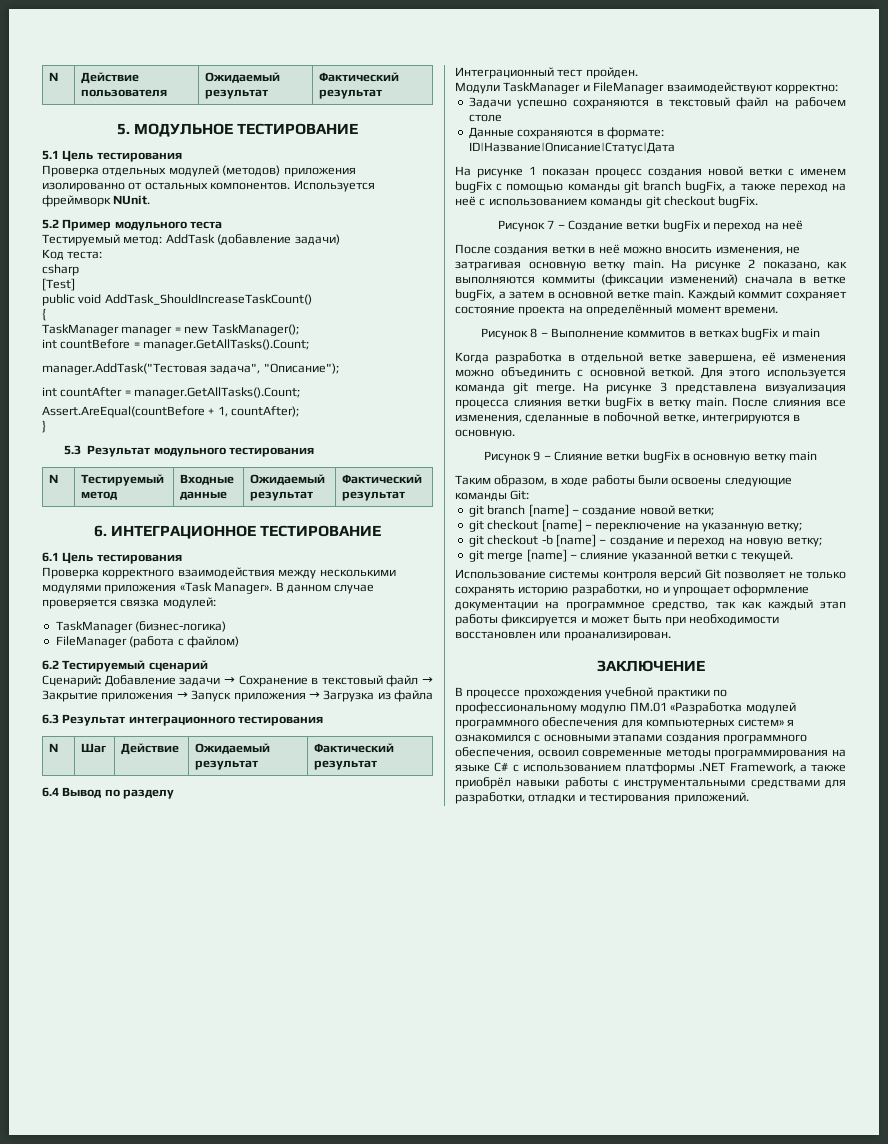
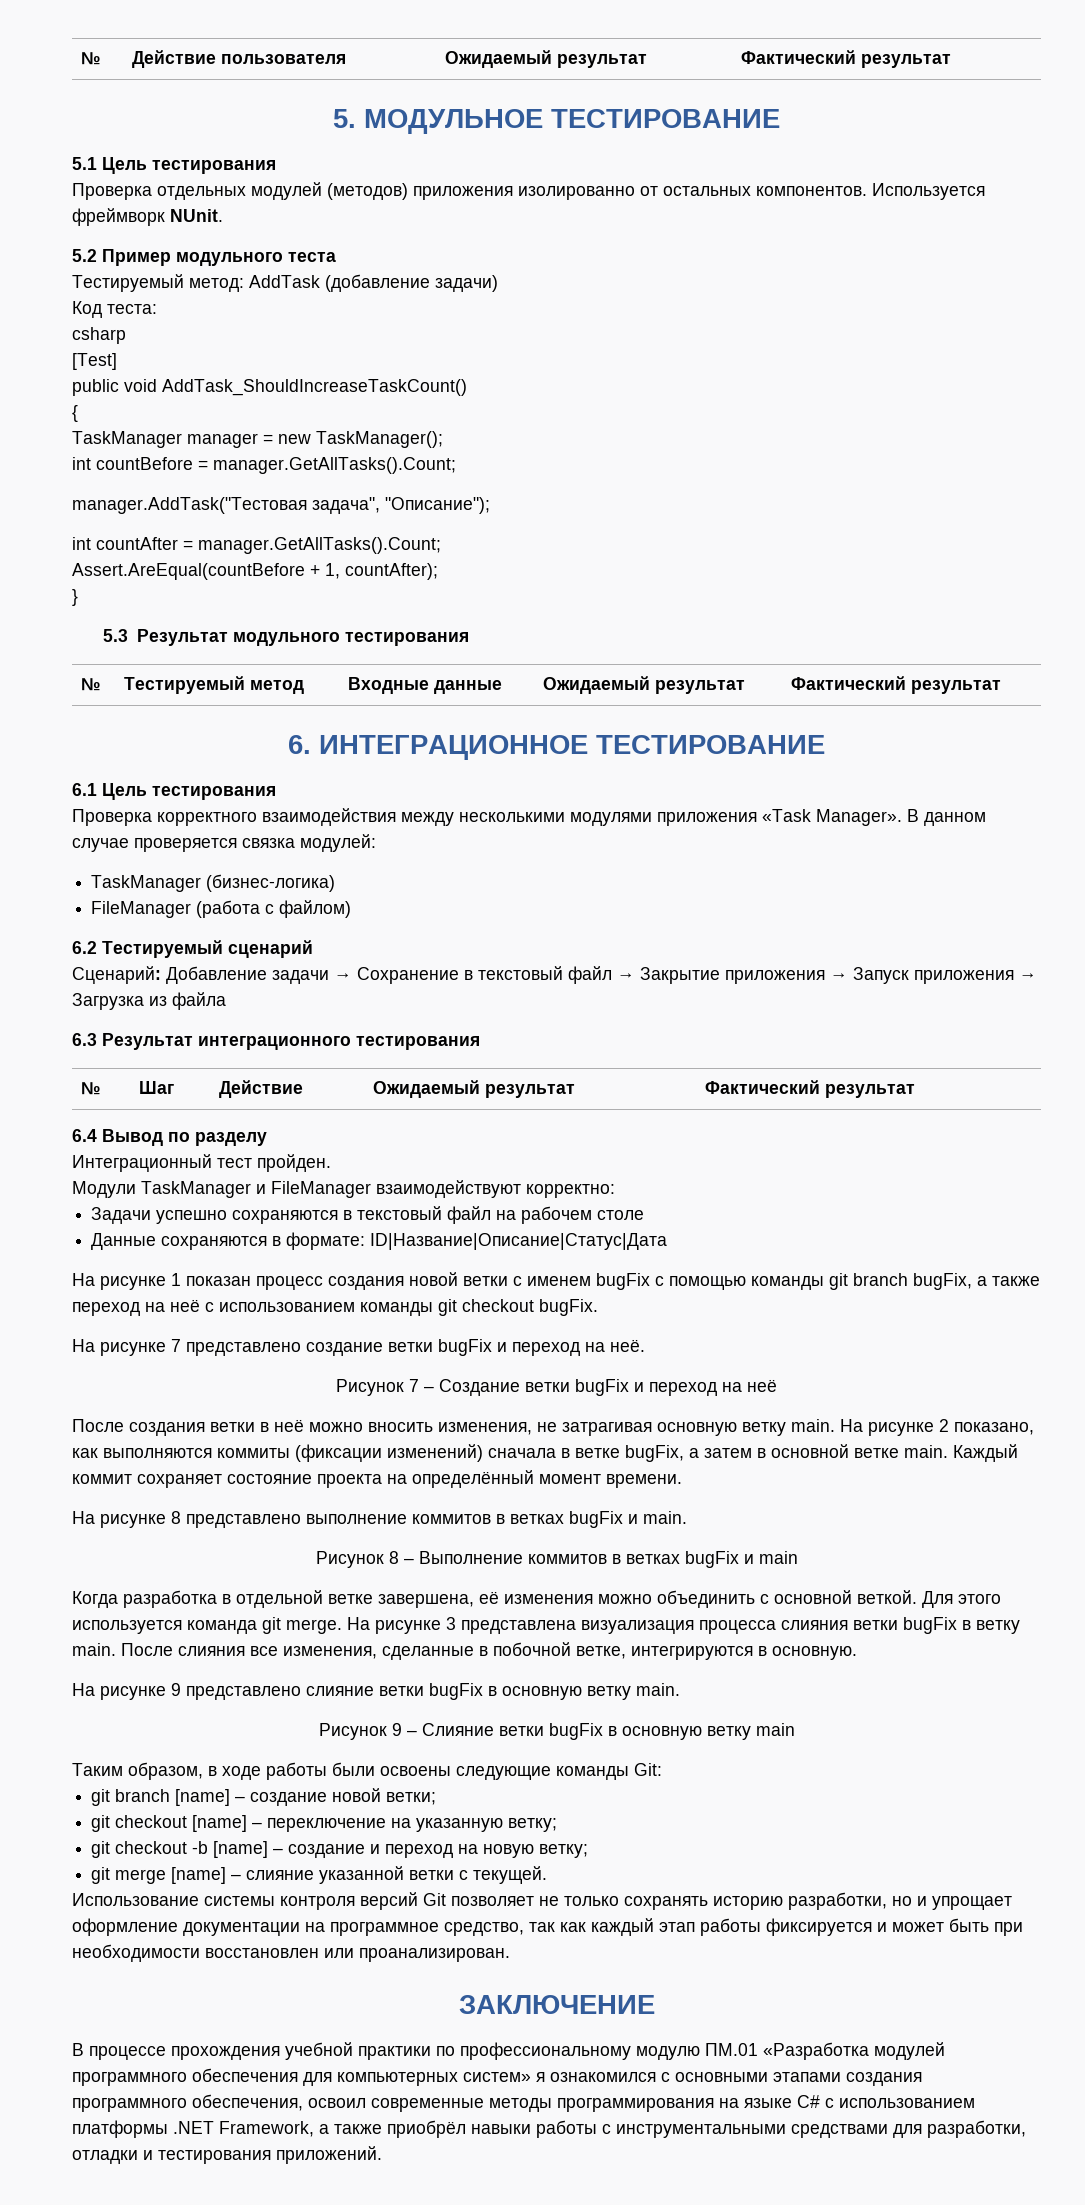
(759, 202) none -> [72,1339,645,1356] // На рисунке 7 представлено создание ветки bugFix и переход на неё.
(778, 311) none -> [72,1511,687,1528] // На рисунке 8 представлено выполнение коммитов в ветках bugFix и main.
(515, 434) none -> [72,1683,680,1700] // На рисунке 9 представлено слияние ветки bugFix в основную ветку main.

